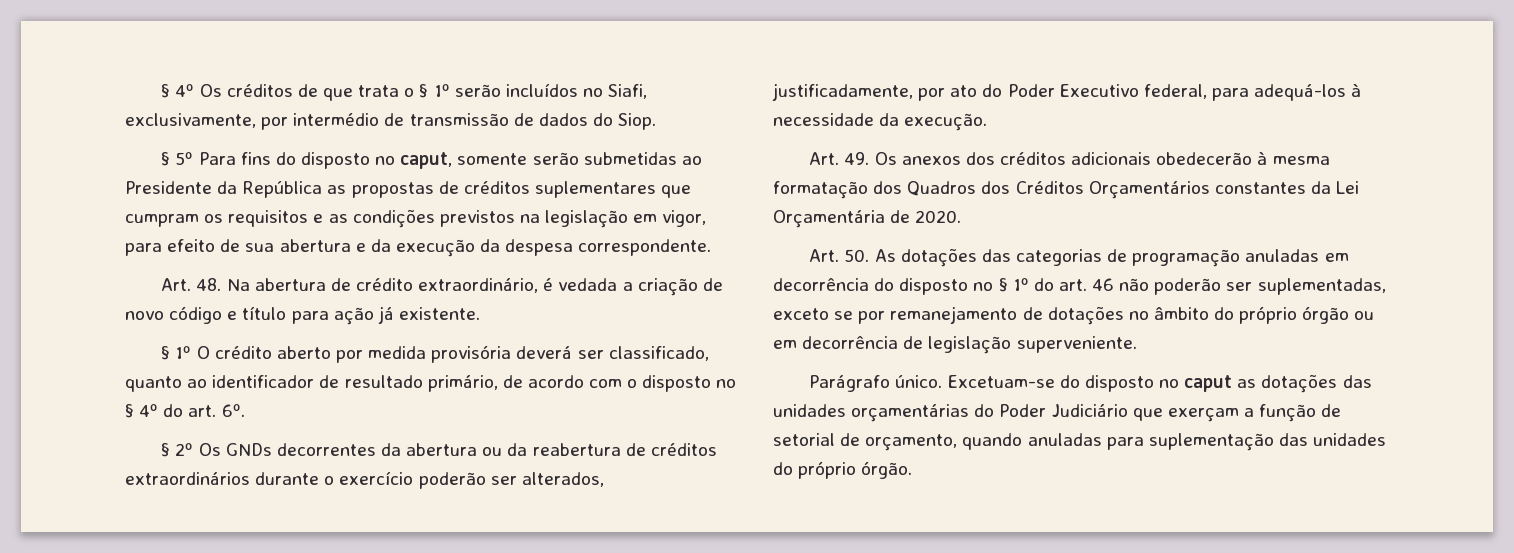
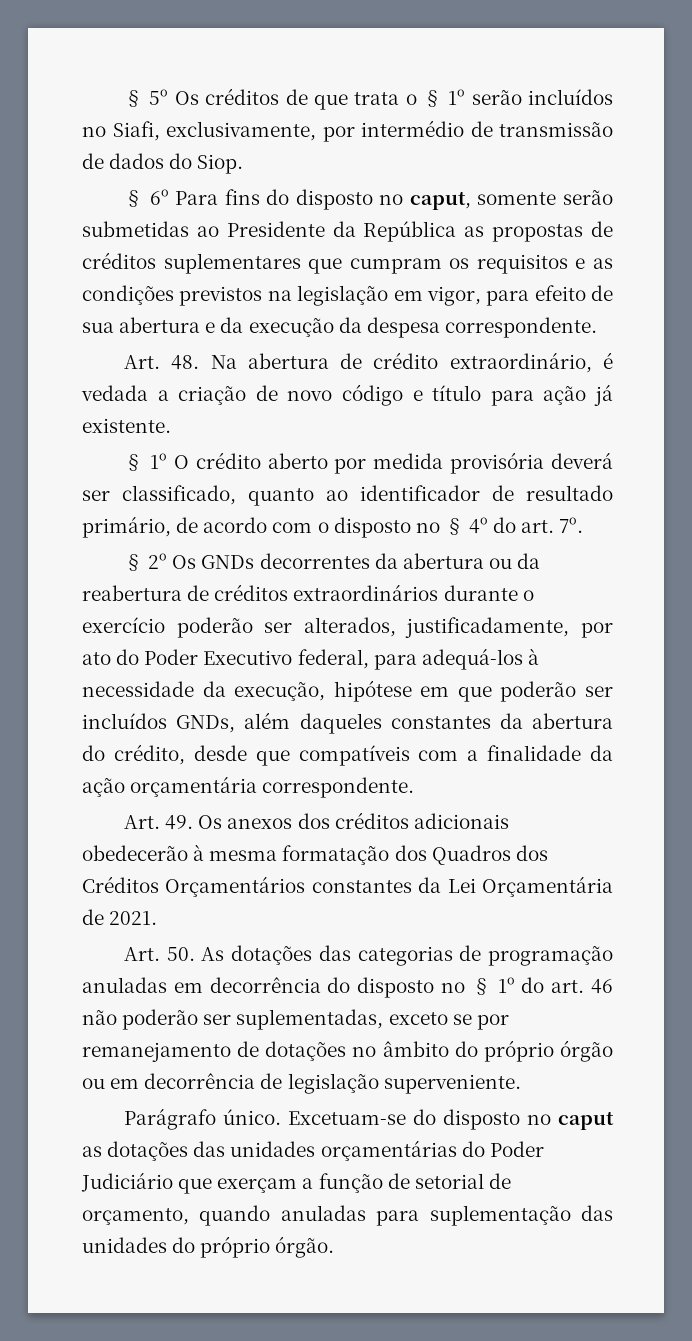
[161,84,195,98] § 4º -> [124,89,169,107] § 5º
[175,152,194,165] 5º -> [149,189,169,205] 6º
[221,404,245,417] 6º. -> [559,517,584,533] 7º.
[904,113,988,131] execução. -> [234,680,613,702] [82,712,614,734] [82,744,613,766] [82,776,415,798] execução, hipótese em que poderão ser incluídos GNDs, além daqueles constantes da abertura do crédito, desde que compatíveis com a finalidade da ação orçamentária correspondente.
[915,210,962,223] 2020. -> [109,911,158,925] 2021.

